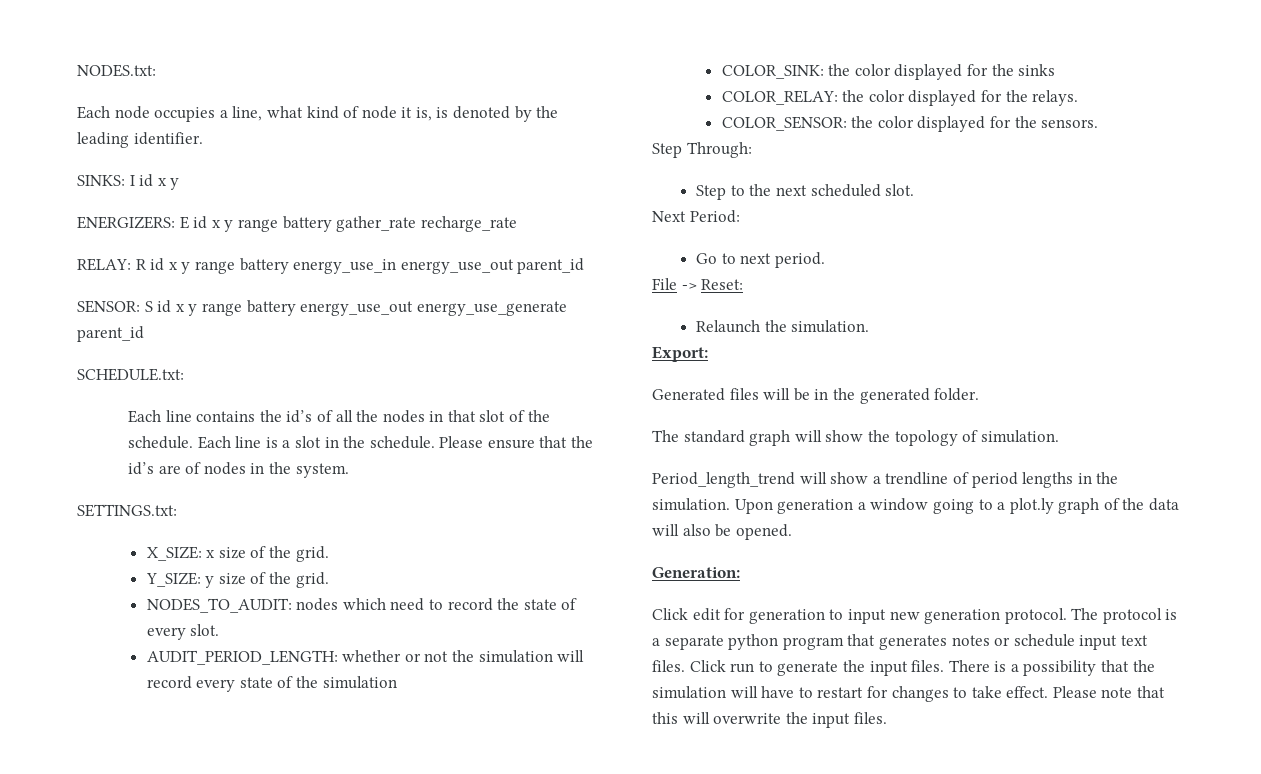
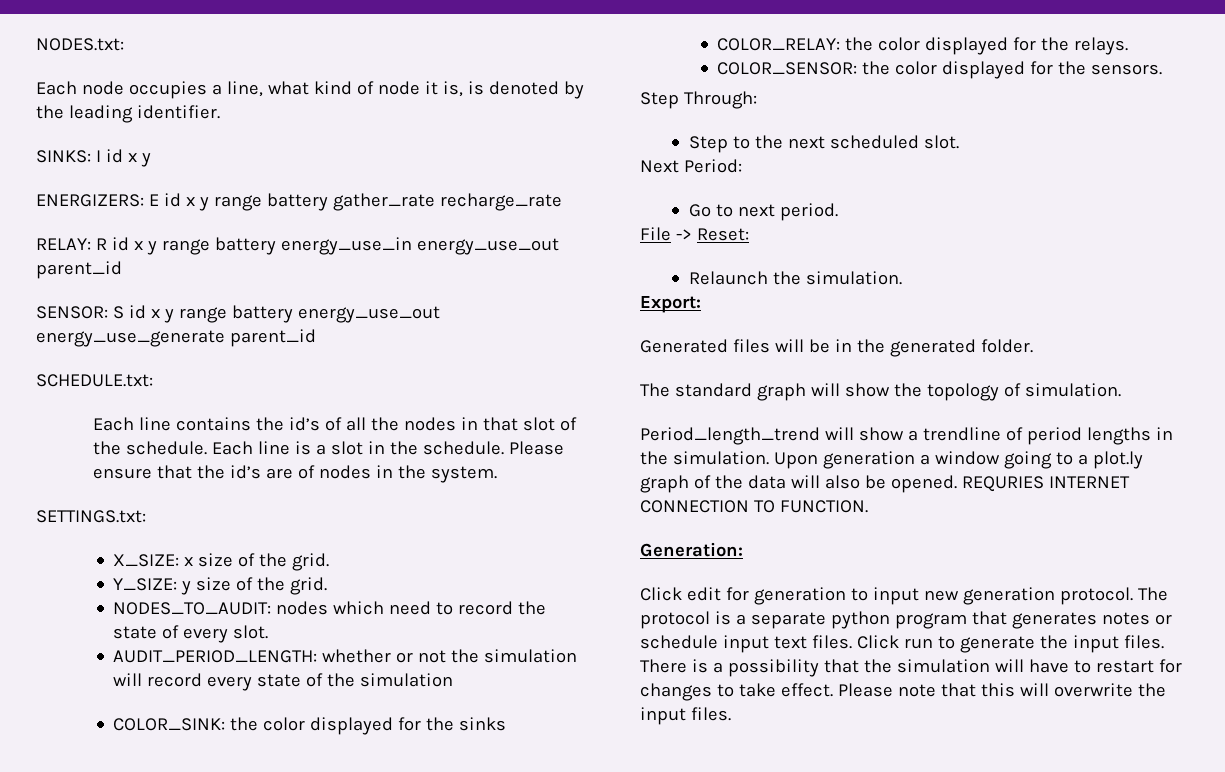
(792, 532) none -> [961,476,1130,492] [640,500,868,513] REQURIES INTERNET CONNECTION TO FUNCTION.

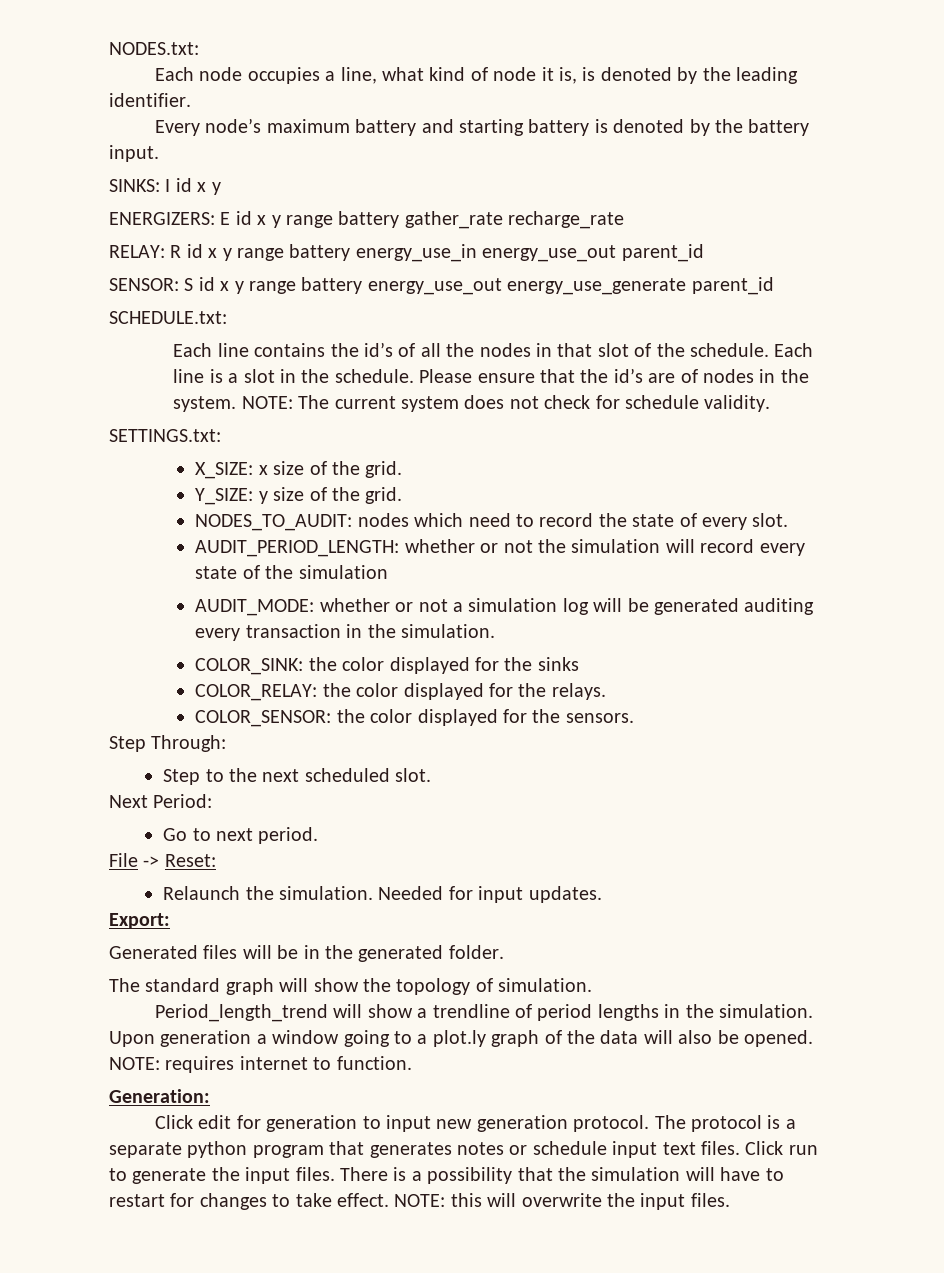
(220, 112) none -> [155,118,810,136] [109,145,159,162] // Every node’s maximum battery and starting battery is denoted by the battery input.
(497, 474) none -> [241,395,771,412] NOTE: The current system does not check for schedule validity.
(454, 680) none -> [195,598,815,616] [195,624,495,641] // AUDIT_MODE: whether or not a simulation log will be generated auditing every transaction in the simulation.
(902, 278) none -> [378,886,602,903] Needed for input updates.
[961,476,1130,492] [640,500,868,513] REQURIES INTERNET CONNECTION TO FUNCTION. -> [109,1056,412,1073] NOTE: requires internet to function.
[837,683,976,697] Please note that -> [394,1194,446,1207] NOTE:

